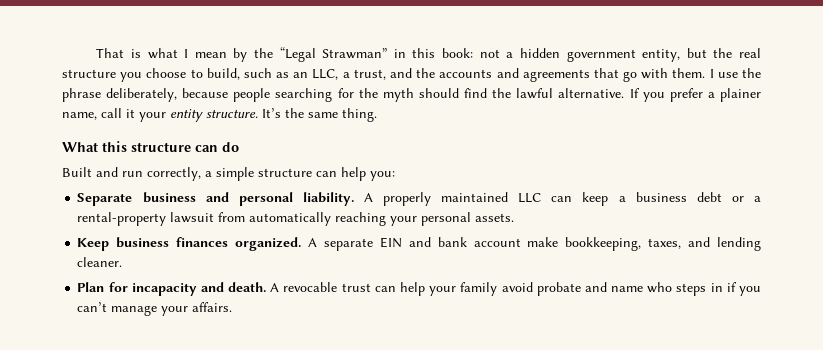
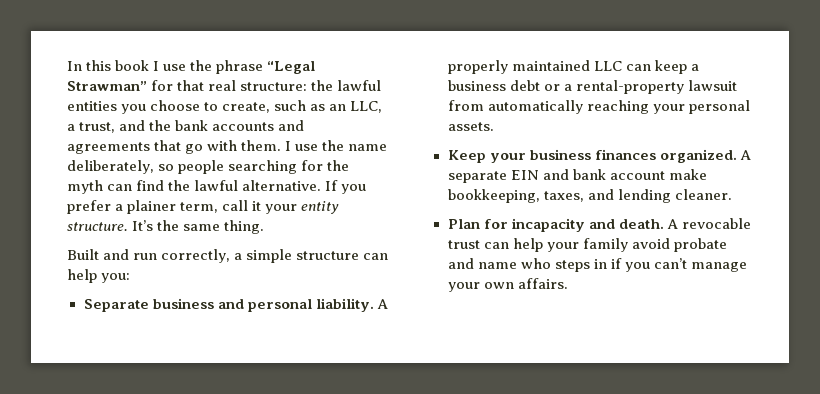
[96,47,761,62] [62,69,116,78] That is what I mean by the “Legal Strawman” in this book: not a hidden government entity, but the real structure -> [67,60,316,74] [67,80,382,91] [67,101,117,111] In this book I use the phrase “Legal Strawman” for that real structure: the lawful entities
[206,68,240,80] build, -> [222,102,271,113] create,
(436, 73) none -> [175,120,209,131] bank
[62,88,229,102] phrase deliberately, because -> [348,144,388,151] [67,160,175,174] name deliberately, so
[418,88,459,98] should -> [107,184,133,191] can
[62,112,97,120] name, -> [180,202,219,213] term,
[62,141,239,152] // What this structure can do -> (265, 227) none
(110, 244) none -> [489,153,526,163] your
(189, 311) none -> [483,282,514,289] own

